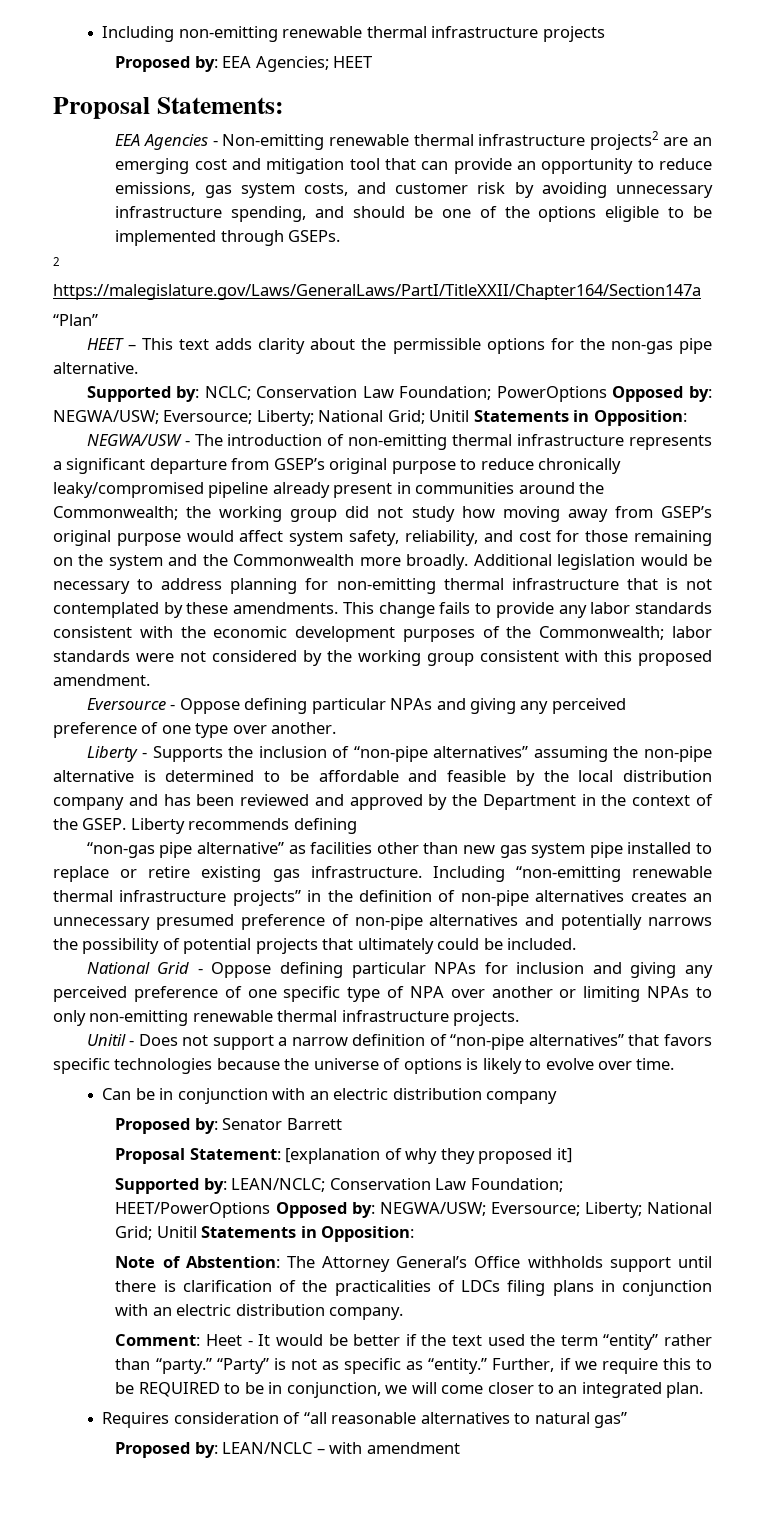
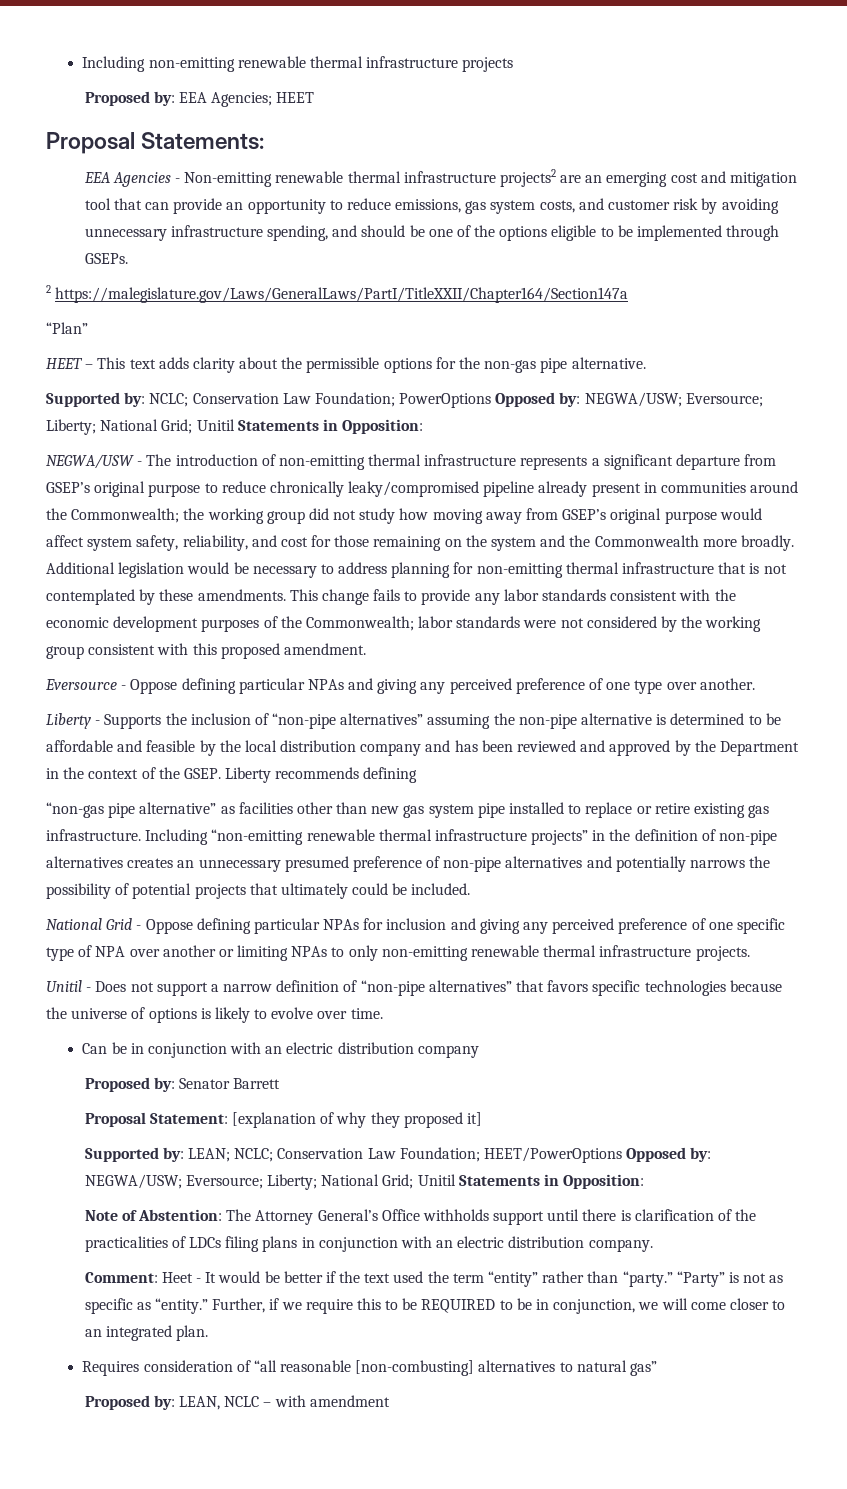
[231,1178,326,1192] LEAN/NCLC; -> [187,1148,274,1162] LEAN; NCLC;
(417, 1418) none -> [355,1360,475,1376] [non-combusting]
[222,1442,313,1454] LEAN/NCLC -> [178,1396,260,1410] LEAN, NCLC

